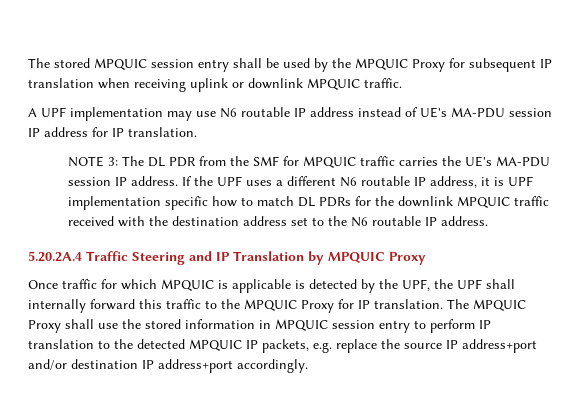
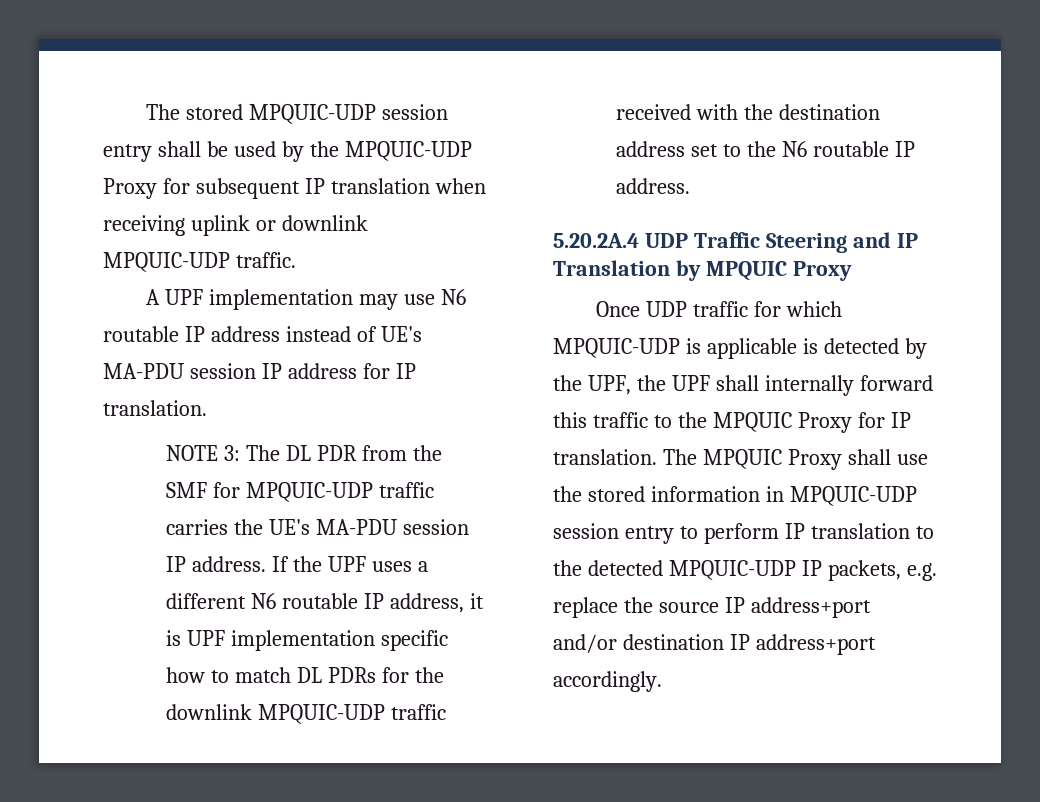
[94,58,147,70] MPQUIC -> [249,104,377,124] MPQUIC-UDP
[355,58,408,70] MPQUIC -> [344,141,472,161] MPQUIC-UDP
[307,78,360,90] MPQUIC -> [103,252,230,272] MPQUIC-UDP
[303,156,357,168] MPQUIC -> [245,482,373,502] MPQUIC-UDP
[457,196,511,208] MPQUIC -> [258,704,386,724] MPQUIC-UDP
(82, 256) none -> [644,233,688,248] UDP
(58, 284) none -> [646,301,688,317] UDP
[161,279,214,291] MPQUIC -> [553,338,680,358] MPQUIC-UDP
[275,319,328,331] MPQUIC -> [789,486,917,506] MPQUIC-UDP
[189,339,242,351] MPQUIC -> [668,560,796,580] MPQUIC-UDP

